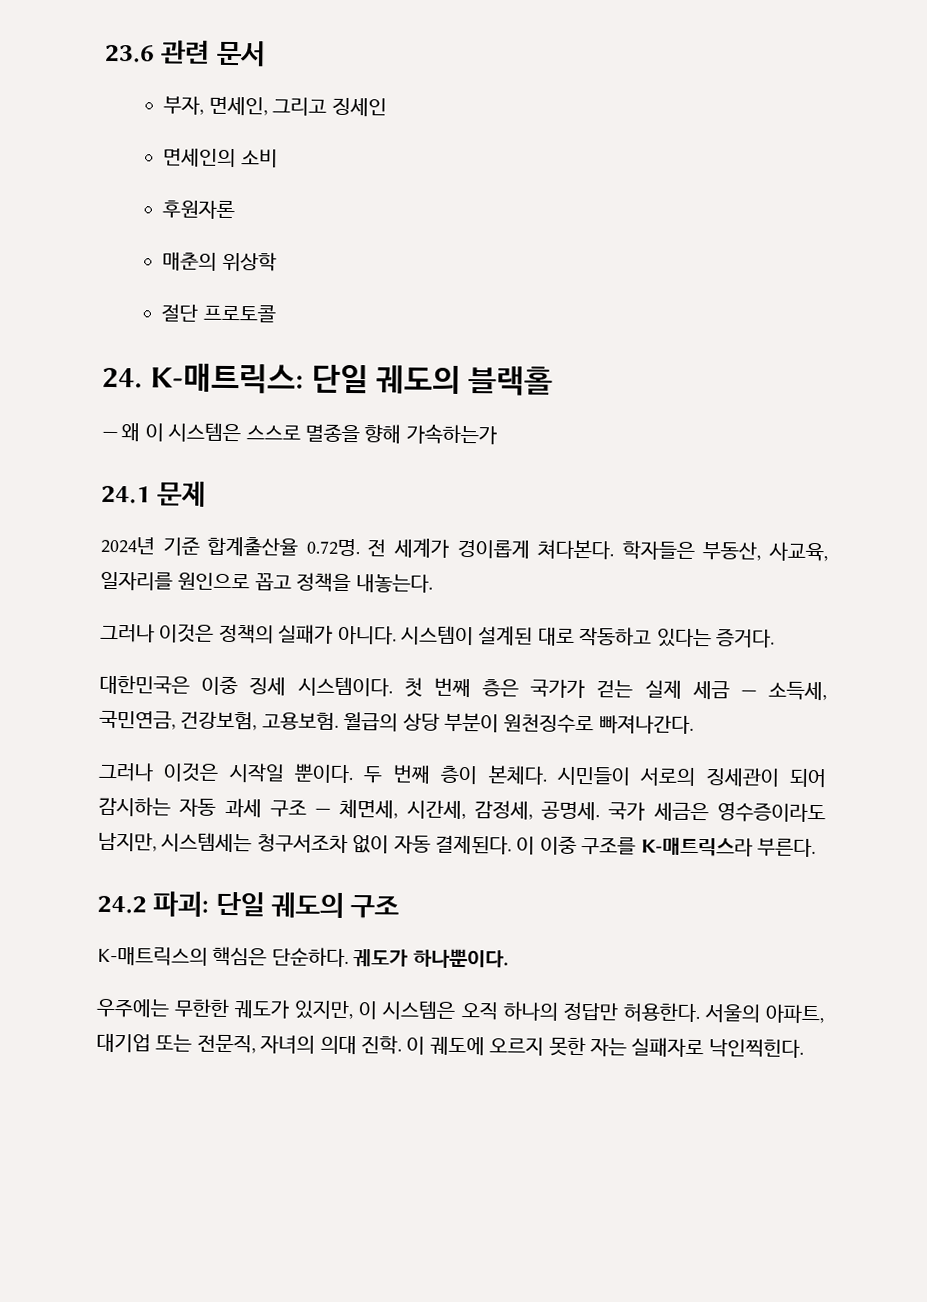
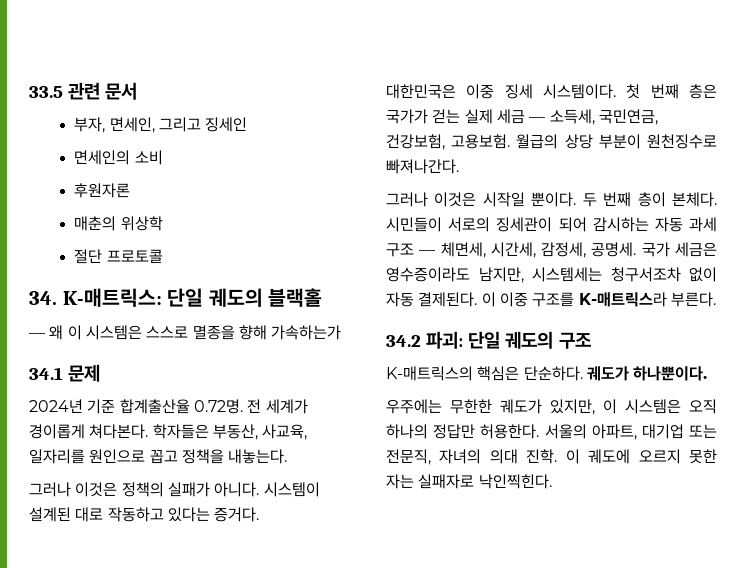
[105,44,155,63] 23.6 -> [29,86,63,98] 33.5
[102,367,143,389] 24. -> [29,291,57,305] 34.
[101,485,151,504] 24.1 -> [29,367,63,380] 34.1
[97,895,147,914] 24.2 -> [386,335,421,347] 34.2

